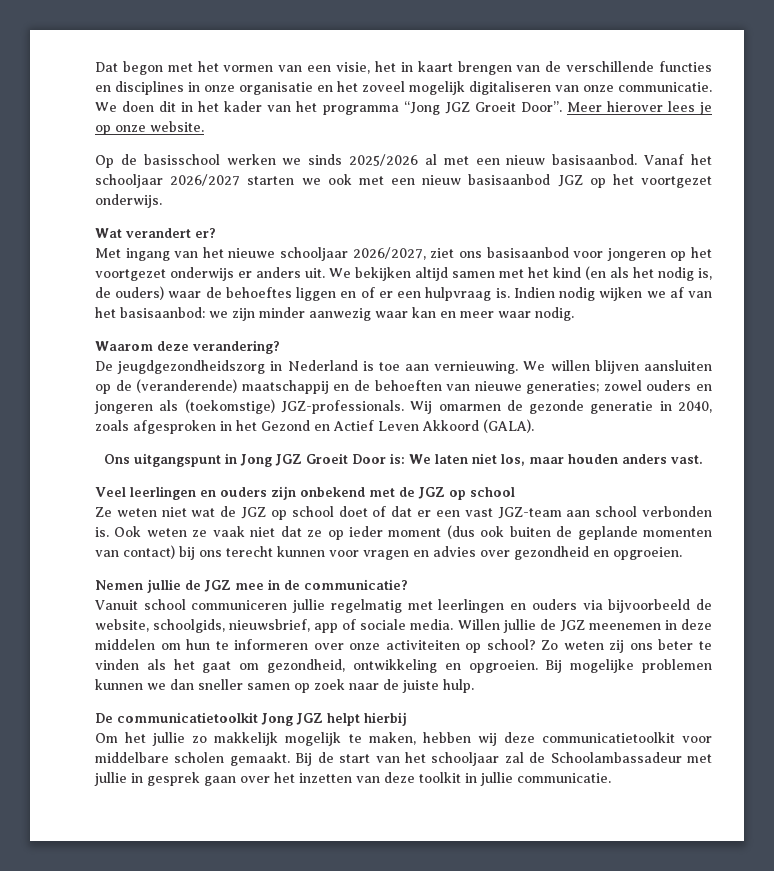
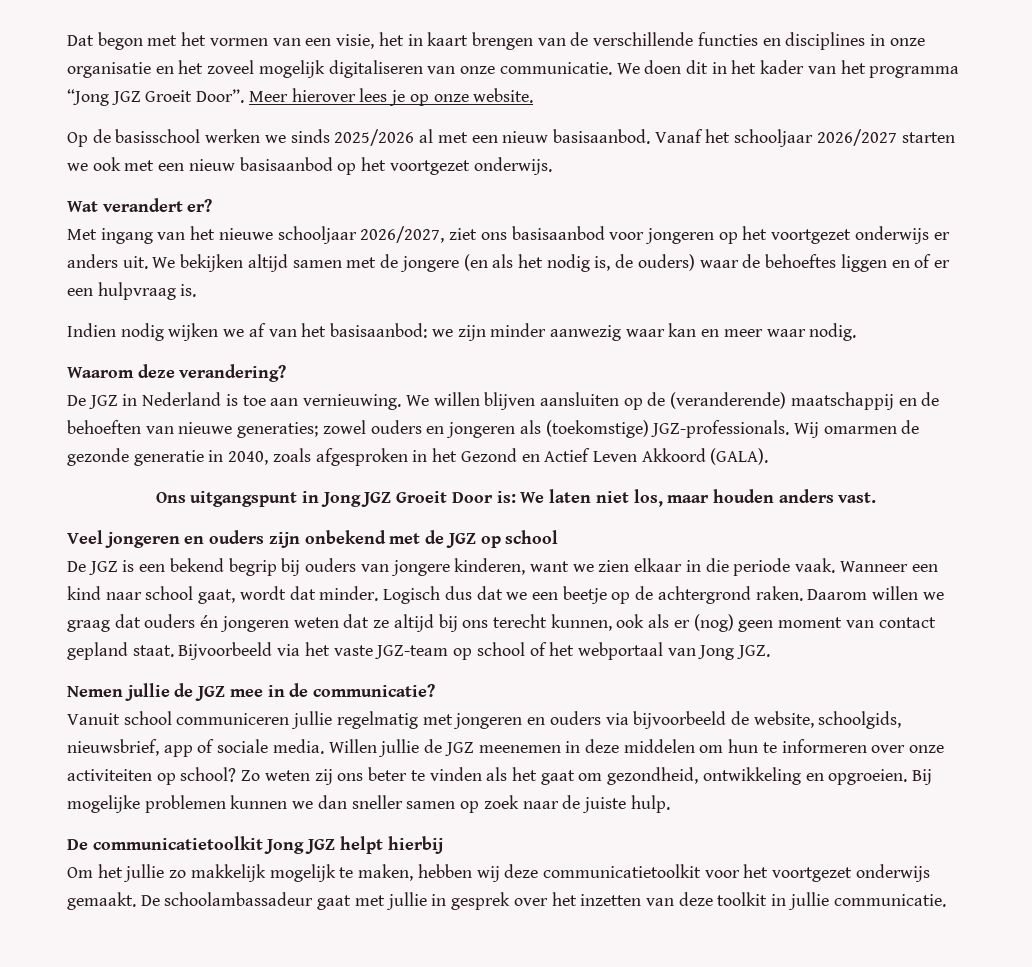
[557,175,583,187] JGZ -> (333, 164) none
[528,267,581,278] het kind -> [380,254,459,272] de jongere
(510, 293) none -> (197, 290) //
[117,360,266,374] jeugdgezondheidszorg -> [88,395,118,409] JGZ
[130,486,196,500] leerlingen -> [104,532,180,548] jongeren
[95,506,712,520] [95,525,712,540] [95,545,682,560] Ze weten niet wat de JGZ op school doet of dat er een vast JGZ-team aan school verbonden is. Ook weten ze vaak niet dat ze op ieder moment (dus ook buiten de geplande momenten van contact) bij ons terecht kunnen voor vragen en advies over gezondheid en opgroeien. -> [67,558,938,576] [67,586,944,604] [67,614,936,632] [67,642,771,660] De JGZ is een bekend begrip bij ouders van jongere kinderen, want we zien elkaar in die periode vaak. Wanneer een kind naar school gaat, wordt dat minder. Logisch dus dat we een beetje op de achtergrond raken. Daarom willen we graag dat ouders én jongeren weten dat ze altijd bij ons terecht kunnen, ook als er (nog) geen moment van contact gepland staat. Bijvoorbeeld via het vaste JGZ-team op school of het webportaal van Jong JGZ.
[438,599,505,613] leerlingen -> [453,713,523,729] jongeren
[95,752,682,766] middelbare scholen gemaakt. Bij de start van het schooljaar zal de Schoolambassadeur -> [743,864,930,882] [67,892,352,910] het voortgezet onderwijs gemaakt. De schoolambassadeur gaat
[204,776,236,786] gaan -> (511, 901) none

